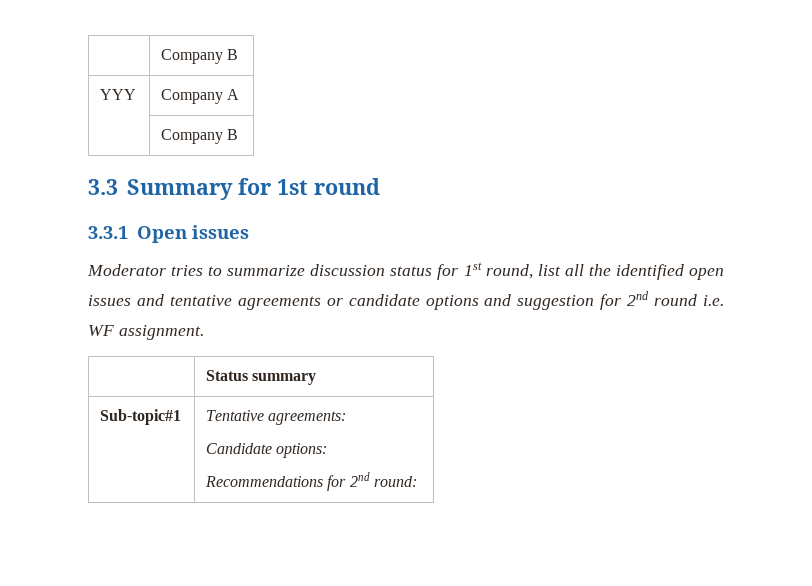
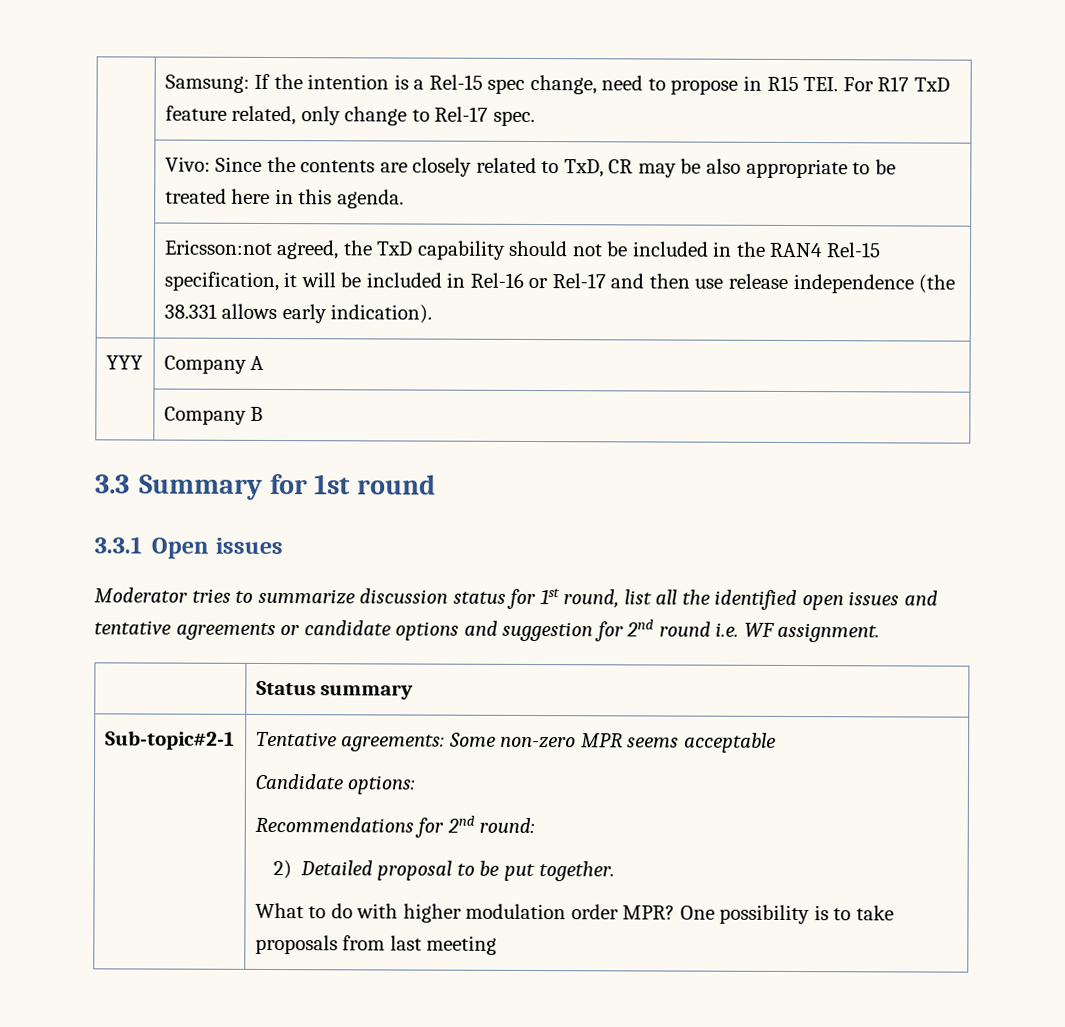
[161,49,239,64] | Company B -> [164,73,950,95] [164,105,535,127] [164,156,896,179] [164,188,404,209] [163,239,881,260] [163,271,956,294] [163,303,433,324] | Samsung: If the intention is a Rel-15 spec change, need to propose in R15 TEI. For R17 TxD feature related, only change to Rel-17 spec. // | Vivo: Since the contents are closely related to TxD, CR may be also appropriate to be treated here in this agenda. // | Ericsson:not agreed, the TxD capability should not be included in the RAN4 Rel-15 specification, it will be included in Rel-16 or Rel-17 and then use release independence (the 38.331 allows early indication).
[100,409,182,425] Sub-topic#1 -> [104,730,235,750] Sub-topic#2-1
(347, 418) none -> [448,732,776,753] Some non-zero MPR seems acceptable
(417, 481) none -> [272,860,615,882] [254,902,894,925] [254,934,498,955] // 2) Detailed proposal to be put together. // What to do with higher modulation order MPR? One possibility is to take proposals from last meeting

